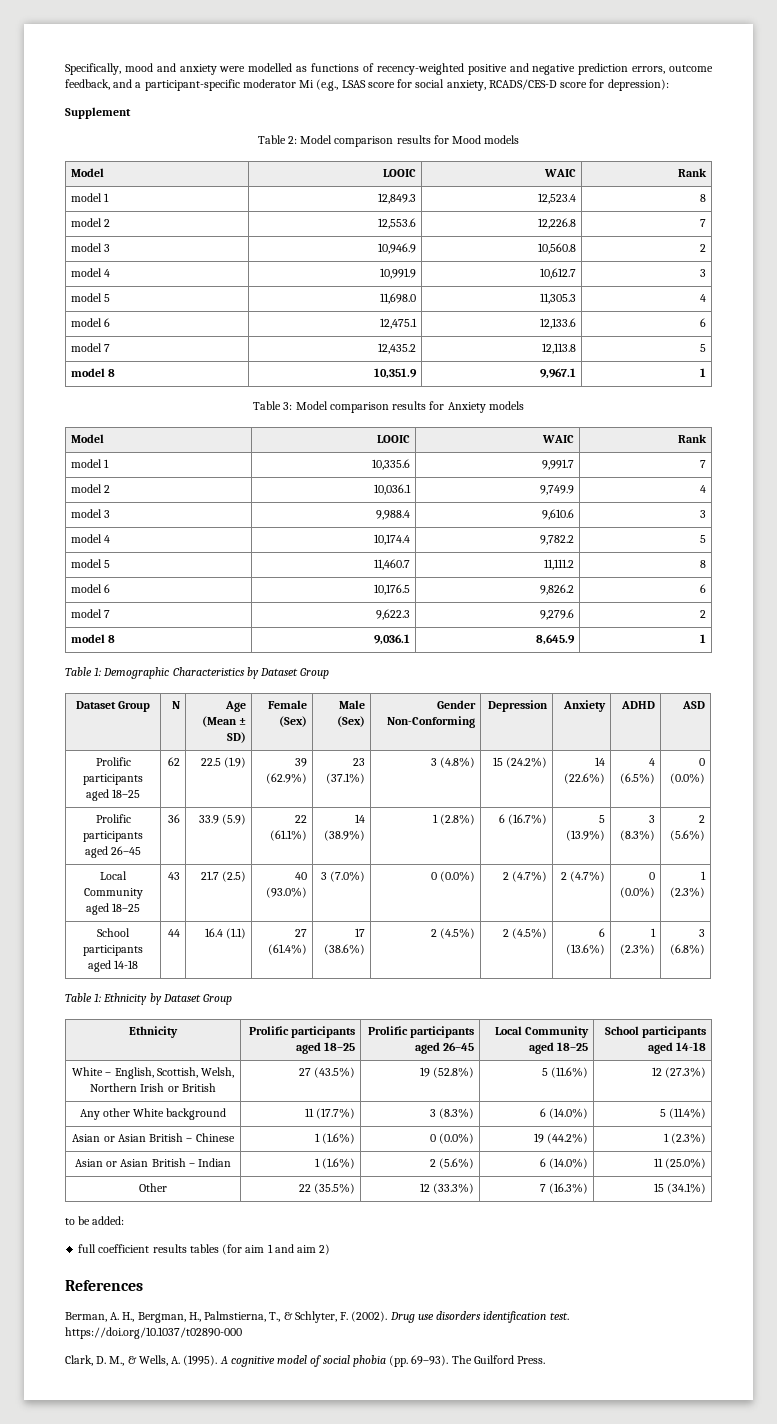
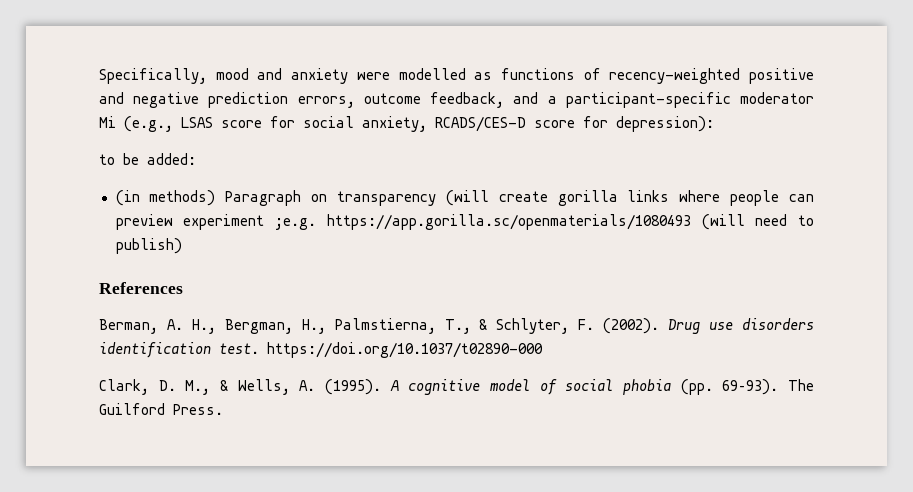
[65,107,131,119] [257,135,520,147] [71,168,105,177] [382,169,416,177] [543,169,576,177] [677,168,707,177] [71,193,110,202] [377,193,416,204] [537,193,576,204] [699,194,706,202] [71,218,111,227] [377,218,416,229] [537,218,576,229] [699,219,706,227] [71,243,111,252] [377,243,416,254] [537,243,576,254] [699,244,706,252] [71,268,111,277] [379,268,416,279] [539,268,576,279] [699,269,706,277] [71,293,111,302] [379,293,416,304] [539,293,576,304] [699,294,706,302] [71,318,111,327] [379,318,417,329] [539,318,576,329] [699,318,706,327] [71,343,111,352] [377,343,416,354] [541,343,576,354] [699,344,706,352] [71,368,116,377] [373,368,417,379] [539,368,576,379] [699,368,706,377] [253,401,524,413] [71,434,105,443] [376,435,410,443] [541,435,574,443] [677,434,707,443] [71,459,110,468] [371,459,410,470] [541,459,574,470] [699,460,706,468] [71,484,111,493] [373,484,411,495] [539,485,574,495] [699,485,706,493] [71,509,111,518] [375,510,410,520] [541,509,574,520] [699,510,706,518] [71,534,111,543] [373,534,410,545] [539,535,574,545] [699,535,706,543] [71,559,111,568] [373,559,410,570] [543,559,574,570] [699,560,706,568] [71,584,111,593] [373,584,410,595] [539,584,574,595] [699,584,706,593] [71,609,111,618] [375,609,410,620] [539,609,574,620] [699,610,706,618] [71,634,116,643] [373,634,410,645] [535,634,575,645] [699,634,706,643] [65,667,330,679] [75,701,151,712] [171,701,180,709] [224,701,246,712] [201,716,246,727] [226,732,246,743] [267,700,307,709] [278,716,307,727] [338,700,365,709] [336,716,365,727] [436,700,476,709] [386,716,475,728] [487,700,548,712] [562,700,606,712] [620,701,655,709] [681,701,705,709] [95,757,131,766] [83,774,143,785] [85,789,141,801] [167,757,180,766] [200,757,246,768] [294,758,307,767] [265,773,307,784] [352,758,365,766] [325,773,365,784] [430,757,475,768] [492,757,547,768] [594,757,605,766] [563,773,605,784] [648,758,655,766] [619,773,655,784] [698,758,705,766] [669,773,705,784] [95,814,131,823] [83,831,143,842] [84,846,142,858] [167,814,180,823] [198,814,246,825] [294,815,307,823] [269,830,307,841] [354,814,365,823] [323,830,365,841] [432,814,475,825] [498,814,547,825] [598,815,605,823] [565,830,605,841] [648,815,655,823] [619,830,655,841] [698,815,705,823] [669,830,705,841] [100,871,127,880] [83,888,143,899] [85,903,141,915] [167,872,180,880] [200,871,246,882] [294,872,307,880] [265,887,307,898] [320,871,365,882] [430,871,475,882] [502,871,547,882] [560,871,605,882] [648,872,655,880] [619,887,655,898] [700,871,706,880] [669,887,705,898] [97,928,130,937] [83,945,143,956] [87,960,139,972] [167,929,180,937] [204,928,246,939] [294,929,307,937] [267,944,307,955] [354,928,365,937] [323,944,365,955] [430,928,475,939] [502,928,547,939] [598,928,605,937] [565,944,605,955] [650,928,656,937] [619,944,655,955] [698,929,705,937] [669,944,705,955] [65,993,233,1005] [129,1026,178,1038] [248,1026,355,1038] [295,1042,355,1054] [367,1026,474,1038] [414,1042,474,1054] [494,1026,589,1038] [528,1042,588,1054] [604,1026,706,1038] [647,1042,706,1054] [72,1067,234,1079] [90,1083,216,1092] [298,1067,355,1078] [419,1067,474,1078] [541,1067,588,1078] [651,1067,706,1078] [79,1108,227,1120] [304,1108,355,1119] [429,1108,474,1119] [539,1108,588,1119] [659,1108,706,1119] [72,1133,235,1142] [314,1133,355,1144] [429,1133,474,1144] [533,1133,588,1144] [663,1133,706,1144] [74,1158,232,1167] [314,1158,355,1169] [429,1158,474,1169] [539,1158,588,1169] [653,1158,706,1169] [139,1183,167,1192] [298,1183,355,1194] [419,1183,474,1194] [539,1183,588,1194] [653,1183,706,1194] [65,1216,125,1225] [78,1244,331,1255] Supplement // Table 2: Model comparison results for Mood models // Model | LOOIC | WAIC | Rank // model 1 | 12,849.3 | 12,523.4 | 8 // model 2 | 12,553.6 | 12,226.8 | 7 // model 3 | 10,946.9 | 10,560.8 | 2 // model 4 | 10,991.9 | 10,612.7 | 3 // model 5 | 11,698.0 | 11,305.3 | 4 // model 6 | 12,475.1 | 12,133.6 | 6 // model 7 | 12,435.2 | 12,113.8 | 5 // model 8 | 10,351.9 | 9,967.1 | 1 // Table 3: Model comparison results for Anxiety models // Model | LOOIC | WAIC | Rank // model 1 | 10,335.6 | 9,991.7 | 7 // model 2 | 10,036.1 | 9,749.9 | 4 // model 3 | 9,988.4 | 9,610.6 | 3 // model 4 | 10,174.4 | 9,782.2 | 5 // model 5 | 11,460.7 | 11,111.2 | 8 // model 6 | 10,176.5 | 9,826.2 | 6 // model 7 | 9,622.3 | 9,279.6 | 2 // model 8 | 9,036.1 | 8,645.9 | 1 // Table 1: Demographic Characteristics by Dataset Group // Dataset Group | N | Age (Mean ± SD) | Female (Sex) | Male (Sex) | Gender Non-Conforming | Depression | Anxiety | ADHD | ASD // Prolific participants aged 18–25 | 62 | 22.5 (1.9) | 39 (62.9%) | 23 (37.1%) | 3 (4.8%) | 15 (24.2%) | 14 (22.6%) | 4 (6.5%) | 0 (0.0%) // Prolific participants aged 26–45 | 36 | 33.9 (5.9) | 22 (61.1%) | 14 (38.9%) | 1 (2.8%) | 6 (16.7%) | 5 (13.9%) | 3 (8.3%) | 2 (5.6%) // Local Community aged 18–25 | 43 | 21.7 (2.5) | 40 (93.0%) | 3 (7.0%) | 0 (0.0%) | 2 (4.7%) | 2 (4.7%) | 0 (0.0%) | 1 (2.3%) // School participants aged 14-18 | 44 | 16.4 (1.1) | 27 (61.4%) | 17 (38.6%) | 2 (4.5%) | 2 (4.5%) | 6 (13.6%) | 1 (2.3%) | 3 (6.8%) // Table 1: Ethnicity by Dataset Group // Ethnicity | Prolific participants aged 18–25 | Prolific participants aged 26–45 | Local Community aged 18–25 | School participants aged 14-18 // White – English, Scottish, Welsh, Northern Irish or British | 27 (43.5%) | 19 (52.8%) | 5 (11.6%) | 12 (27.3%) // Any other White background | 11 (17.7%) | 3 (8.3%) | 6 (14.0%) | 5 (11.4%) // Asian or Asian British – Chinese | 1 (1.6%) | 0 (0.0%) | 19 (44.2%) | 1 (2.3%) // Asian or Asian British – Indian | 1 (1.6%) | 2 (5.6%) | 6 (14.0%) | 11 (25.0%) // Other | 22 (35.5%) | 12 (33.3%) | 7 (16.3%) | 15 (34.1%) // to be added: // full coefficient results tables (for aim 1 and aim 2) -> [99,153,196,165] [115,190,815,206] [115,214,814,230] [115,238,182,254] to be added: // (in methods) Paragraph on transparency (will create gorilla links where people can preview experiment ;e.g. https://app.gorilla.sc/openmaterials/1080493 (will need to publish)

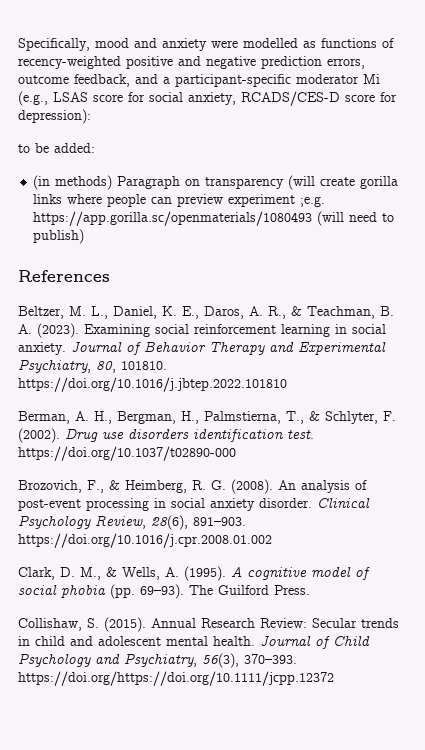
(183, 288) none -> [18,306,394,319] [18,323,386,338] [18,341,386,355] [18,359,167,373] [18,377,287,392] // Beltzer, M. L., Daniel, K. E., Daros, A. R., & Teachman, B. A. (2023). Examining social reinforcement learning in social anxiety. Journal of Behavior Therapy and Experimental Psychiatry, 80, 101810. https://doi.org/10.1016/j.jbtep.2022.101810
(543, 350) none -> [18,479,367,494] [18,498,370,511] [18,515,246,530] [18,533,272,548] // Brozovich, F., & Heimberg, R. G. (2008). An analysis of post-event processing in social anxiety disorder. Clinical Psychology Review, 28(6), 891–903. https://doi.org/10.1016/j.cpr.2008.01.002
(223, 409) none -> [18,617,399,632] [18,635,370,649] [18,653,297,668] [18,671,334,686] // Collishaw, S. (2015). Annual Research Review: Secular trends in child and adolescent mental health. Journal of Child Psychology and Psychiatry, 56(3), 370–393. https://doi.org/https://doi.org/10.1111/jcpp.12372

